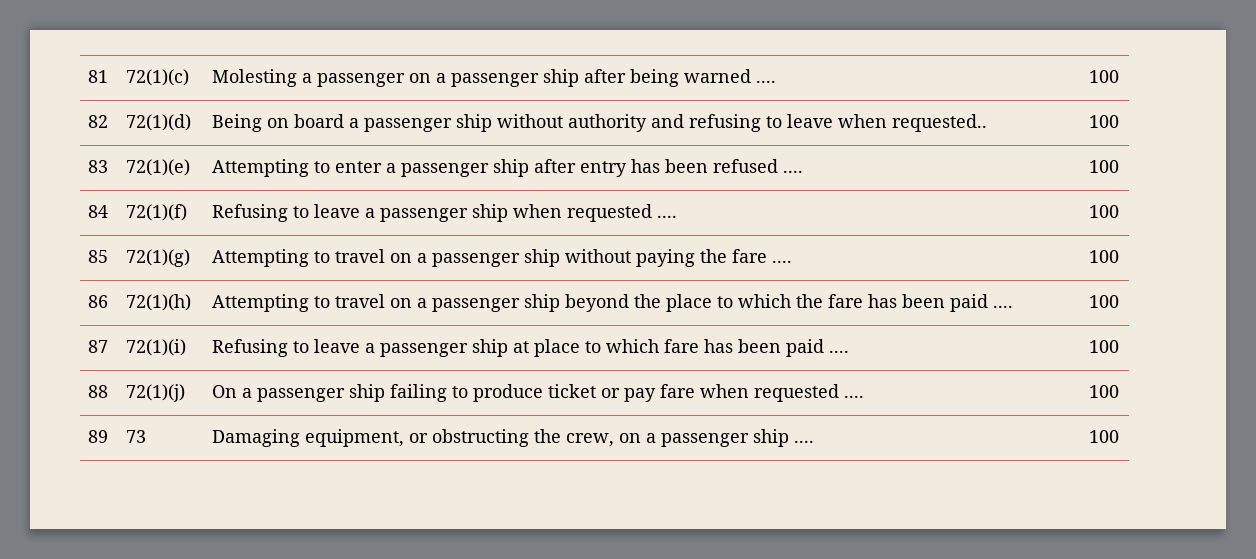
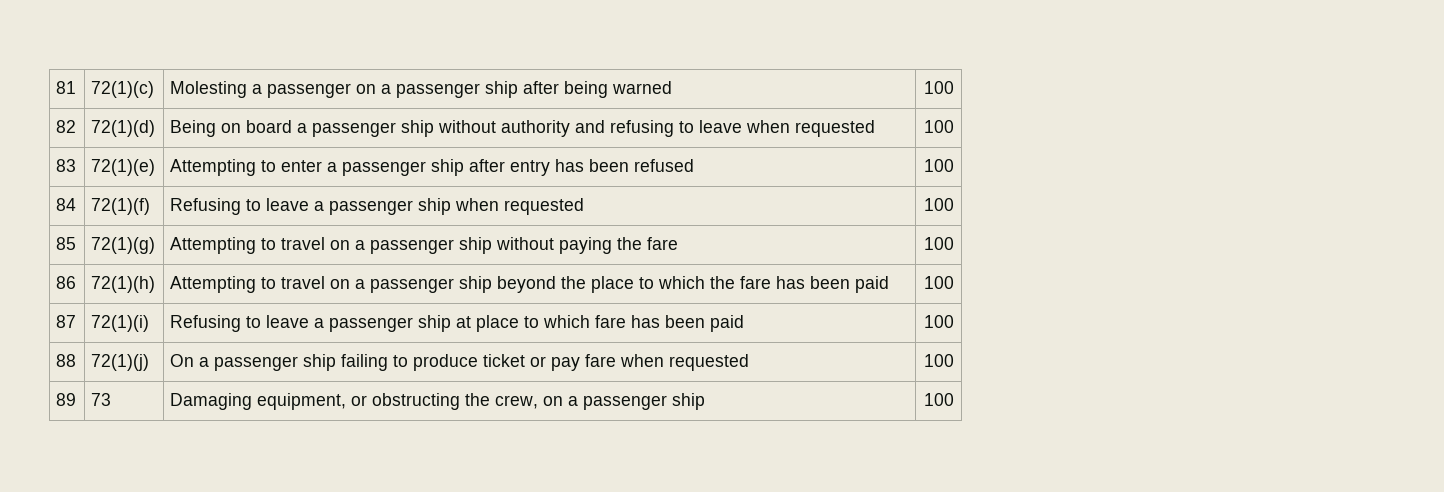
[756,80,777,83] .... -> (673, 87) none
[892,114,988,132] requested.. -> [795,120,876,137] requested
[783,170,804,173] .... -> (695, 165) none
[657,215,678,218] .... -> (585, 206) none
[772,260,793,263] .... -> (679, 243) none
[993,305,1014,308] .... -> (890, 284) none
[829,350,850,353] .... -> (745, 323) none
[844,395,865,398] .... -> (750, 362) none
[794,440,815,443] .... -> (706, 401) none

